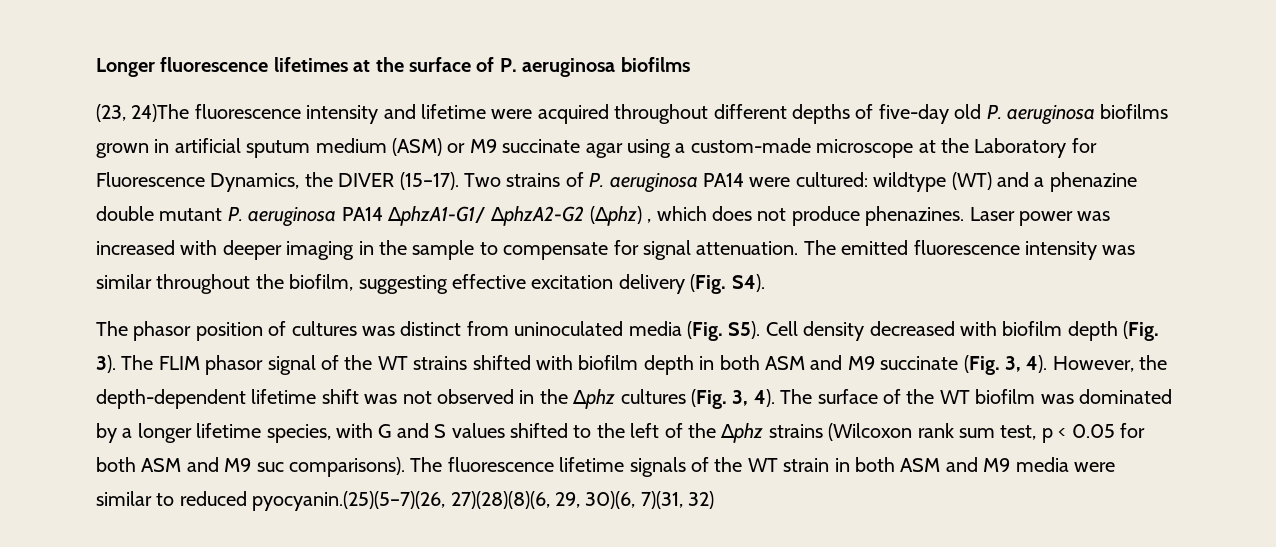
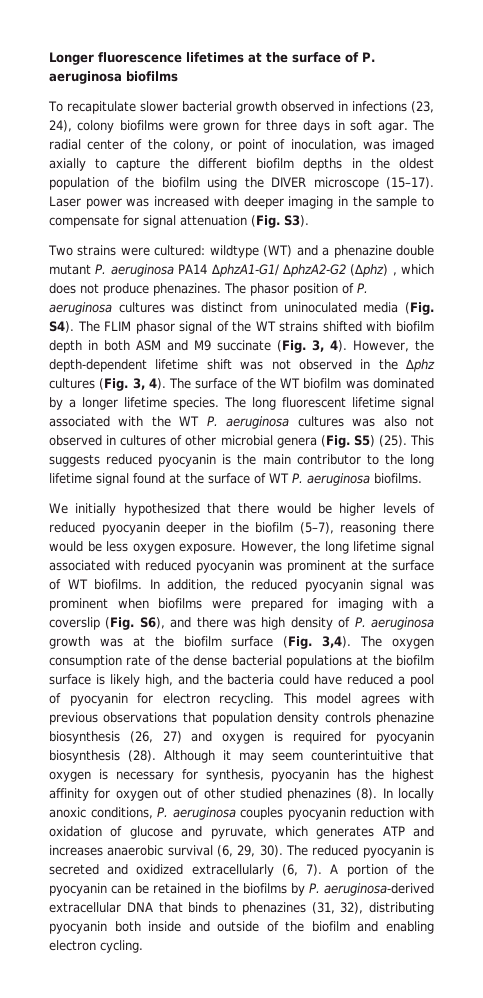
[96,104,1169,125] [96,138,1097,158] [96,172,744,193] (23, 24)The fluorescence intensity and lifetime were acquired throughout different depths of five-day old P. aeruginosa biofilms grown in artificial sputum medium (ASM) or M9 succinate agar using a custom-made microscope at the Laboratory for Fluorescence Dynamics, the DIVER (15–17). Two strains of P. aeruginosa PA14 -> [48,101,434,114] [49,120,434,133] [49,139,434,152] [49,158,435,171] [49,177,434,190] [49,196,434,209] [49,215,309,228] [48,245,117,256] To recapitulate slower bacterial growth observed in infections (23, 24), colony biofilms were grown for three days in soft agar. The radial center of the colony, or point of inoculation, was imaged axially to capture the different biofilm depths in the oldest population of the biofilm using the DIVER microscope (15–17). Laser power was increased with deeper imaging in the sample to compensate for signal attenuation (Fig. S3). // Two strains
[969,207,1111,226] [96,240,1136,260] [96,274,765,294] Laser power was increased with deeper imaging in the sample to compensate for signal attenuation. The emitted fluorescence intensity was similar throughout the biofilm, suggesting effective excitation delivery (Fig. S4). // -> (221, 289) none
(287, 328) none -> [357,283,368,293] [49,302,112,315] P. aeruginosa
[728,321,1160,341] [96,355,116,373] S5). Cell density decreased with biofilm depth (Fig. 3). -> [49,321,74,333] S4).
[266,423,1145,443] [96,457,1115,477] [96,491,715,511] species, with G and S values shifted to the left of the ∆phz strains (Wilcoxon rank sum test, p < 0.05 for both ASM and M9 suc comparisons). The fluorescence lifetime signals of the WT strain in both ASM and M9 media were similar to reduced pyocyanin.(25)(5–7)(26, 27)(28)(8)(6, 29, 30)(6, 7)(31, 32) -> [173,397,434,410] [49,416,434,429] [49,435,435,448] [49,454,434,467] [49,473,422,486] [49,503,435,516] [49,522,434,535] [49,541,434,554] [49,560,434,573] [49,579,434,592] [49,598,434,611] [49,617,435,630] [49,636,435,649] [49,655,434,668] [49,674,435,687] [49,693,434,706] [49,712,434,725] [49,731,434,744] [49,750,434,763] [49,769,434,782] [49,788,435,801] [49,807,434,820] [49,826,434,839] [49,845,434,858] [49,864,435,877] [49,883,435,896] [49,902,434,915] [49,921,434,934] [49,940,143,953] species. The long fluorescent lifetime signal associated with the WT P. aeruginosa cultures was also not observed in cultures of other microbial genera (Fig. S5) (25). This suggests reduced pyocyanin is the main contributor to the long lifetime signal found at the surface of WT P. aeruginosa biofilms. // We initially hypothesized that there would be higher levels of reduced pyocyanin deeper in the biofilm (5–7), reasoning there would be less oxygen exposure. However, the long lifetime signal associated with reduced pyocyanin was prominent at the surface of WT biofilms. In addition, the reduced pyocyanin signal was prominent when biofilms were prepared for imaging with a coverslip (Fig. S6), and there was high density of P. aeruginosa growth was at the biofilm surface (Fig. 3,4). The oxygen consumption rate of the dense bacterial populations at the biofilm surface is likely high, and the bacteria could have reduced a pool of pyocyanin for electron recycling. This model agrees with previous observations that population density controls phenazine biosynthesis (26, 27) and oxygen is required for pyocyanin biosynthesis (28). Although it may seem counterintuitive that oxygen is necessary for synthesis, pyocyanin has the highest affinity for oxygen out of other studied phenazines (8). In locally anoxic conditions, P. aeruginosa couples pyocyanin reduction with oxidation of glucose and pyruvate, which generates ATP and increases anaerobic survival (6, 29, 30). The reduced pyocyanin is secreted and oxidized extracellularly (6, 7). A portion of the pyocyanin can be retained in the biofilms by P. aeruginosa-derived extracellular DNA that binds to phenazines (31, 32), distributing pyocyanin both inside and outside of the biofilm and enabling electron cycling.

